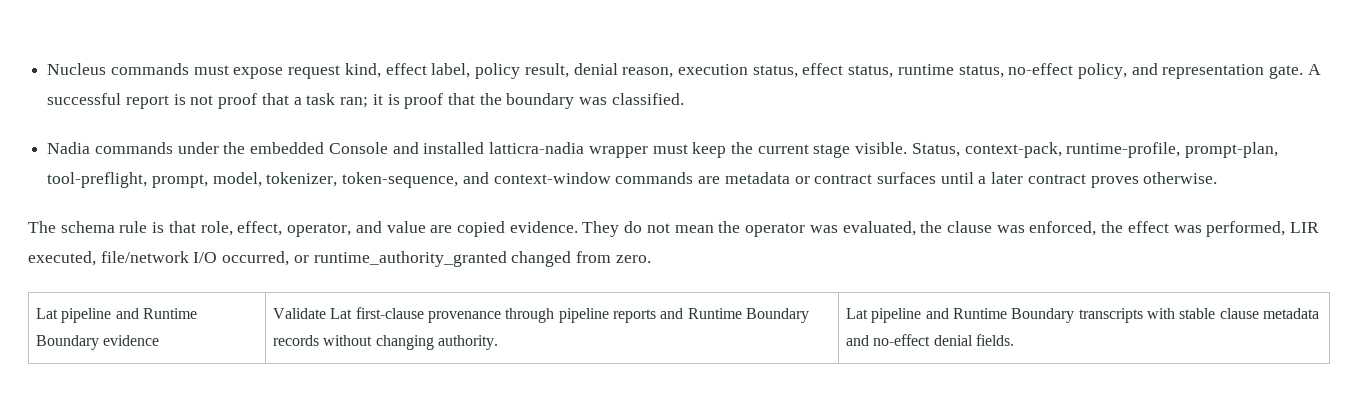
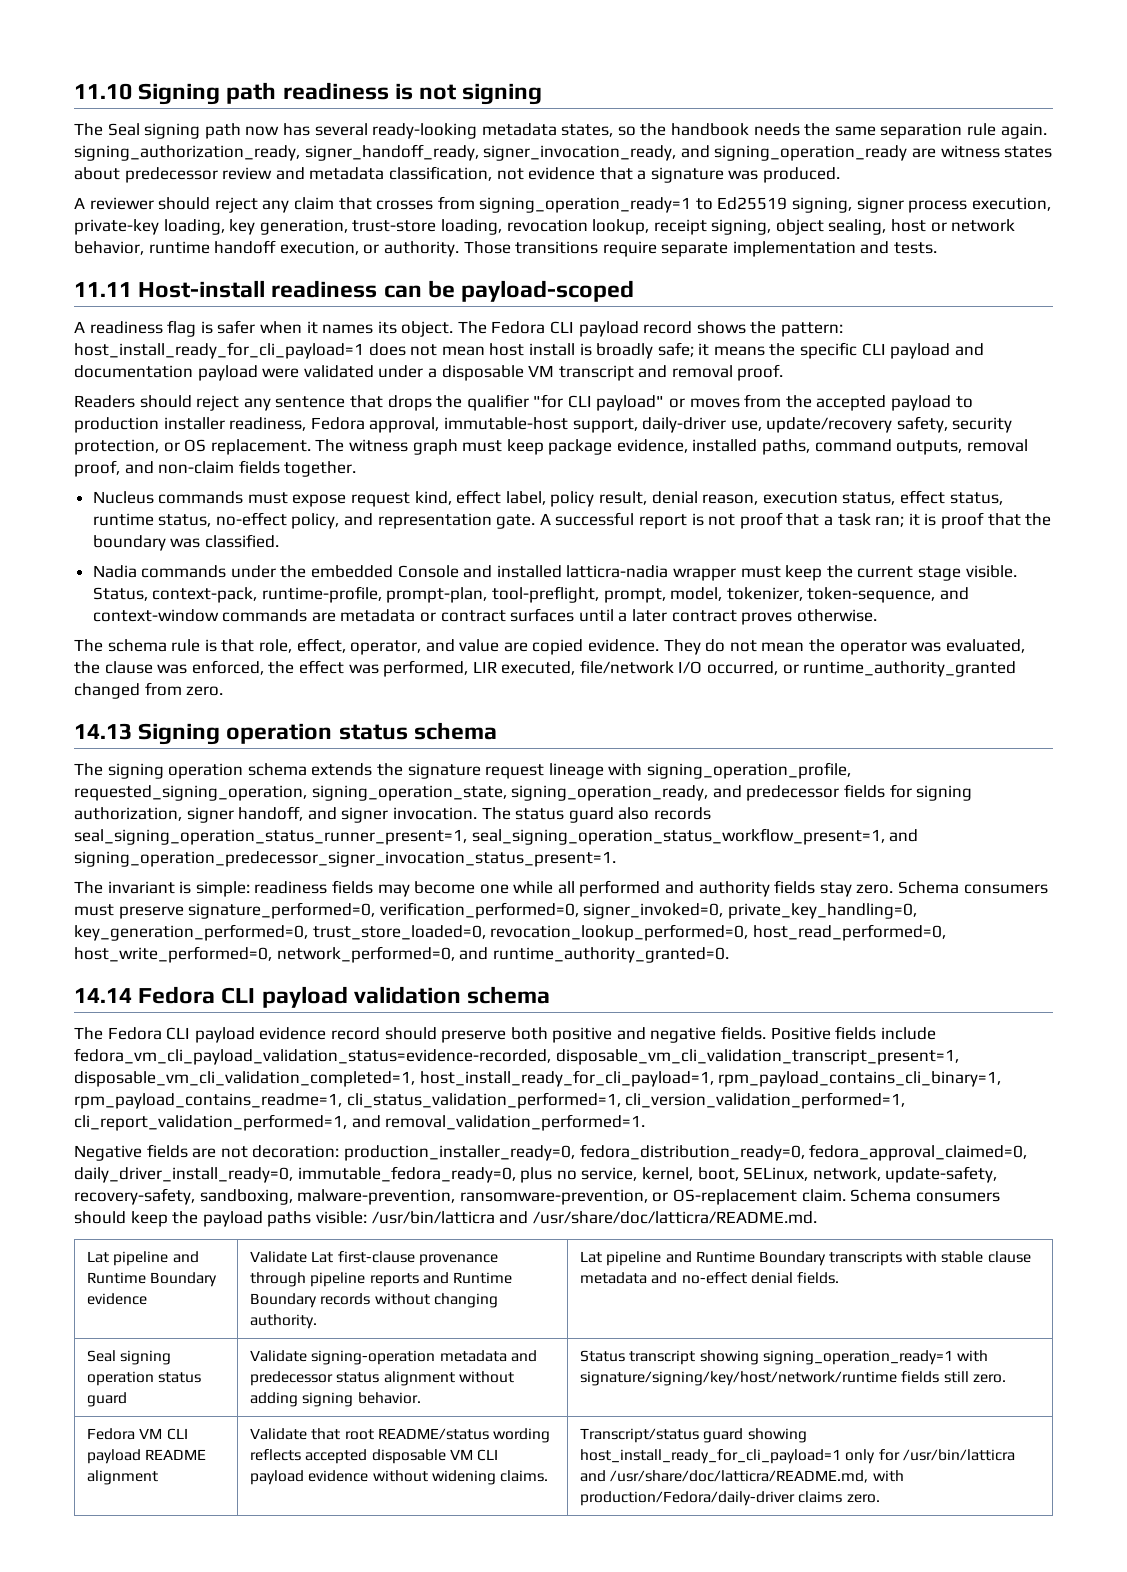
(47, 69) none -> [74,82,543,105] [74,123,1047,139] [74,144,1053,161] [74,166,841,183] [74,196,1051,213] [74,219,1016,235] [74,240,938,257] [74,280,635,302] [74,320,844,337] [74,342,984,359] [74,364,784,381] [74,394,973,411] [74,416,1013,433] [74,439,1028,455] [74,460,357,477] 11.10 Signing path readiness is not signing // The Seal signing path now has several ready-looking metadata states, so the handbook needs the same separation rule again. signing_authorization_ready, signer_handoff_ready, signer_invocation_ready, and signing_operation_ready are witness states about predecessor review and metadata classification, not evidence that a signature was produced. // A reviewer should reject any claim that crosses from signing_operation_ready=1 to Ed25519 signing, signer process execution, private-key loading, key generation, trust-store loading, revocation lookup, receipt signing, object sealing, host or network behavior, runtime handoff execution, or authority. Those transitions require separate implementation and tests. // 11.11 Host-install readiness can be payload-scoped // A readiness flag is safer when it names its object. The Fedora CLI payload record shows the pattern: host_install_ready_for_cli_payload=1 does not mean host install is broadly safe; it means the specific CLI payload and documentation payload were validated under a disposable VM transcript and removal proof. // Readers should reject any sentence that drops the qualifier "for CLI payload" or moves from the accepted payload to production installer readiness, Fedora approval, immutable-host support, daily-driver use, update/recovery safety, security protection, or OS replacement. The witness graph must keep package evidence, installed paths, command outputs, removal proof, and non-claim fields together. //
(651, 259) none -> [74,722,497,745] [74,762,851,779] [74,784,973,801] [74,806,711,823] [74,828,919,845] [74,851,616,867] [74,880,1048,897] [74,902,917,919] [74,924,946,941] [74,946,729,963] [74,986,551,1008] [74,1026,936,1043] [74,1048,959,1065] [74,1070,1002,1087] [74,1092,906,1109] [74,1114,646,1131] [74,1144,1028,1161] [74,1166,998,1183] [74,1188,1000,1205] [74,1211,817,1227] // 14.13 Signing operation status schema // The signing operation schema extends the signature request lineage with signing_operation_profile, requested_signing_operation, signing_operation_state, signing_operation_ready, and predecessor fields for signing authorization, signer handoff, and signer invocation. The status guard also records seal_signing_operation_status_runner_present=1, seal_signing_operation_status_workflow_present=1, and signing_operation_predecessor_signer_invocation_status_present=1. // The invariant is simple: readiness fields may become one while all performed and authority fields stay zero. Schema consumers must preserve signature_performed=0, verification_performed=0, signer_invoked=0, private_key_handling=0, key_generation_performed=0, trust_store_loaded=0, revocation_lookup_performed=0, host_read_performed=0, host_write_performed=0, network_performed=0, and runtime_authority_granted=0. // 14.14 Fedora CLI payload validation schema // The Fedora CLI payload evidence record should preserve both positive and negative fields. Positive fields include fedora_vm_cli_payload_validation_status=evidence-recorded, disposable_vm_cli_validation_transcript_present=1, disposable_vm_cli_validation_completed=1, host_install_ready_for_cli_payload=1, rpm_payload_contains_cli_binary=1, rpm_payload_contains_readme=1, cli_status_validation_performed=1, cli_version_validation_performed=1, cli_report_validation_performed=1, and removal_validation_performed=1. // Negative fields are not decoration: production_installer_ready=0, fedora_distribution_ready=0, fedora_approval_claimed=0, daily_driver_install_ready=0, immutable_fedora_ready=0, plus no service, kernel, boot, SELinux, network, update-safety, recovery-safety, sandboxing, malware-prevention, ransomware-prevention, or OS-replacement claim. Schema consumers should keep the payload paths visible: /usr/bin/latticra and /usr/share/doc/latticra/README.md.
(1014, 340) none -> [87,1350,172,1365] [87,1371,202,1386] [87,1392,128,1407] [250,1350,537,1365] [250,1371,514,1386] [250,1392,421,1407] [580,1350,988,1365] [580,1371,1006,1386] [87,1428,188,1440] [87,1449,207,1464] [87,1470,159,1485] [250,1428,550,1443] [250,1449,498,1464] [250,1470,548,1485] [580,1428,807,1443] [580,1449,1015,1464] [580,1470,904,1483] [580,1491,880,1506] // Seal signing operation status guard | Validate signing-operation metadata and predecessor status alignment without adding signing behavior. | Status transcript showing signing_operation_ready=1 with signature/signing/key/host/network/runtime fields still zero. // Fedora VM CLI payload README alignment | Validate that root README/status wording reflects accepted disposable VM CLI payload evidence without widening claims. | Transcript/status guard showing host_install_ready_for_cli_payload=1 only for /usr/bin/latticra and /usr/share/doc/latticra/README.md, with production/Fedora/daily-driver claims zero.

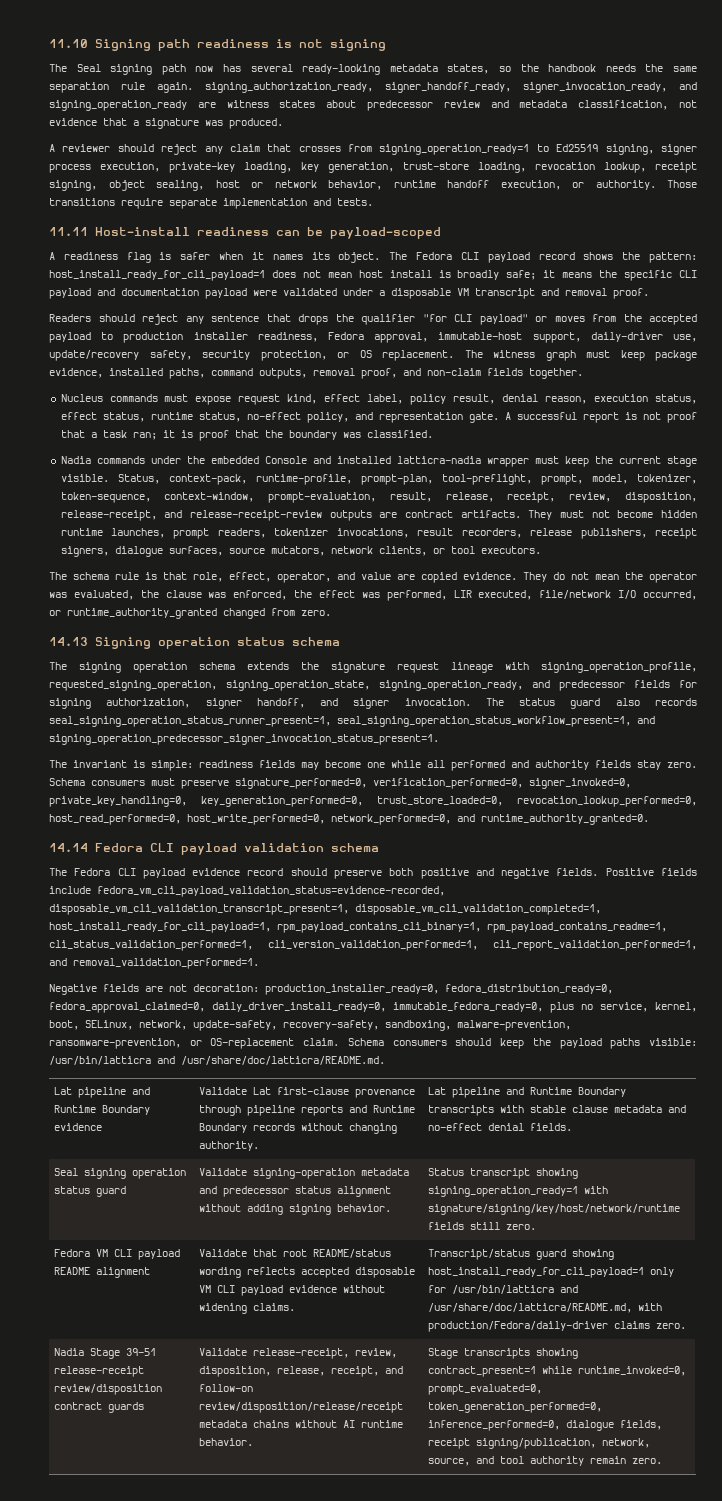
[940,587,970,600] [92,608,877,625] and context-window commands are metadata or contract surfaces until a later contract proves otherwise. -> [164,492,697,503] [60,510,697,521] [60,528,697,539] [60,546,541,557] context-window, prompt-evaluation, result, release, receipt, review, disposition, release-receipt, and release-receipt-review outputs are contract artifacts. They must not become hidden runtime launches, prompt readers, tokenizer invocations, result recorders, release publishers, receipt signers, dialogue surfaces, source mutators, network clients, or tool executors.
(880, 1498) none -> [53,1348,156,1359] [53,1366,144,1377] [53,1384,162,1395] [53,1402,144,1413] [198,1348,397,1359] [198,1366,403,1377] [198,1384,253,1392] [198,1402,403,1413] [198,1420,403,1428] [198,1438,253,1446] [427,1348,578,1359] [427,1366,686,1377] [427,1384,542,1395] [427,1402,602,1413] [427,1420,662,1431] [427,1438,650,1449] [427,1456,662,1466] // Nadia Stage 39-51 release-receipt review/disposition contract guards | Validate release-receipt, review, disposition, release, receipt, and follow-on review/disposition/release/receipt metadata chains without AI runtime behavior. | Stage transcripts showing contract_present=1 while runtime_invoked=0, prompt_evaluated=0, token_generation_performed=0, inference_performed=0, dialogue fields, receipt signing/publication, network, source, and tool authority remain zero.

